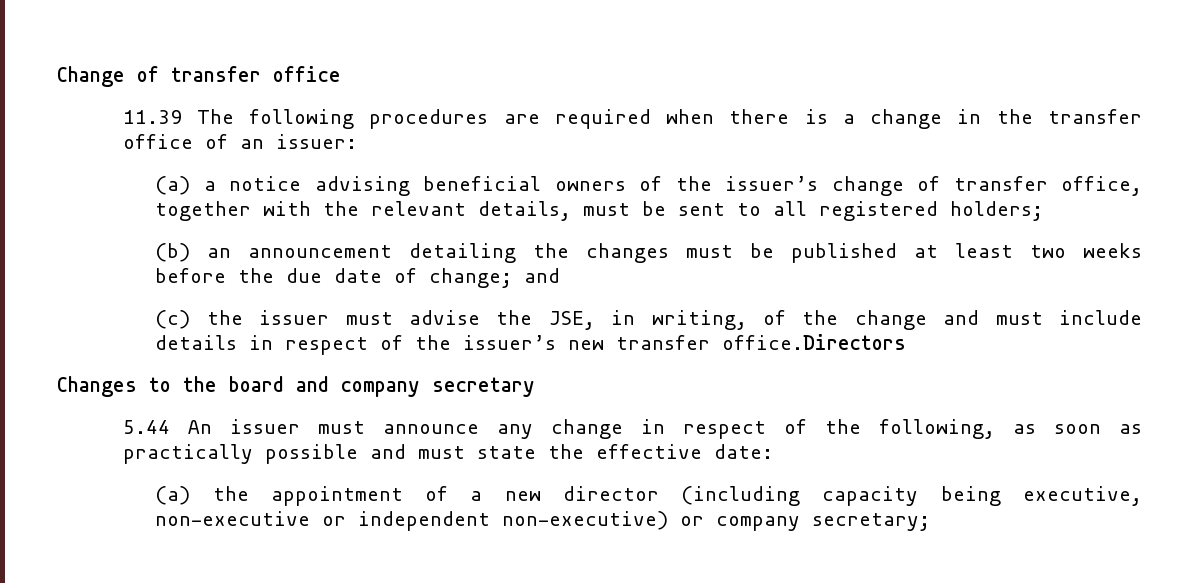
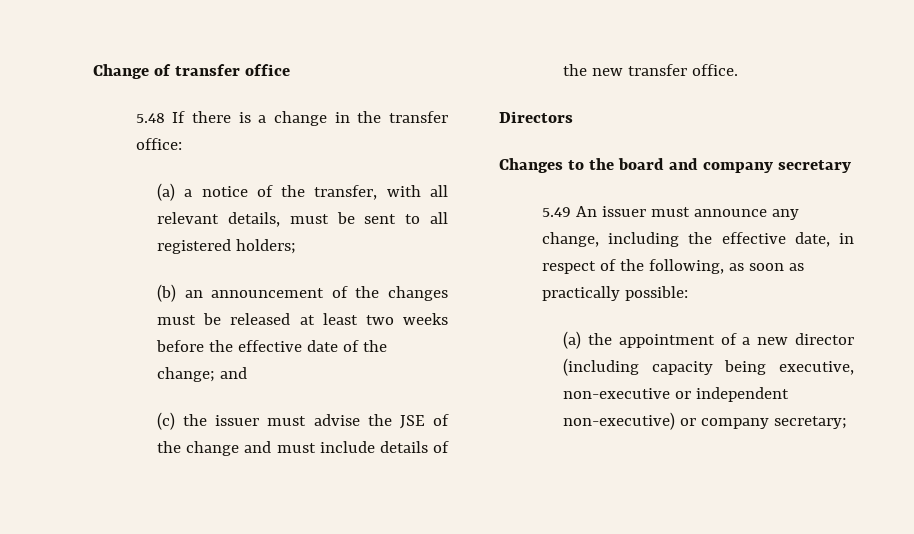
[122,109,715,129] 11.39 The following procedures are required when -> [135,111,186,123] 5.48 If
[122,134,357,149] office of an issuer: -> [135,138,182,150] office:
[314,176,1142,196] [155,201,360,221] advising beneficial owners of the issuer’s change of transfer office, together with the -> [256,185,448,200] of the transfer, with all
[409,243,517,263] detailing -> [331,286,348,298] of
[791,243,898,263] published -> [230,313,291,325] released
[286,268,323,283] due -> [238,340,303,352] effective
(418, 275) none -> [363,340,388,352] the
[548,310,747,330] JSE, in writing, -> [399,415,425,429] JSE
[249,335,557,355] in respect of the issuer’s -> [433,441,450,453] [563,64,588,76] of the
[722,334,907,350] office.Directors -> [692,64,739,76] [499,111,573,123] office. // Directors
[122,420,170,434] 5.44 -> [541,207,571,217] 5.49
[550,419,623,439] change -> [541,232,830,247] change, including the effective date,
[264,444,773,464] possible and must state the effective date: -> [624,286,688,301] possible:

